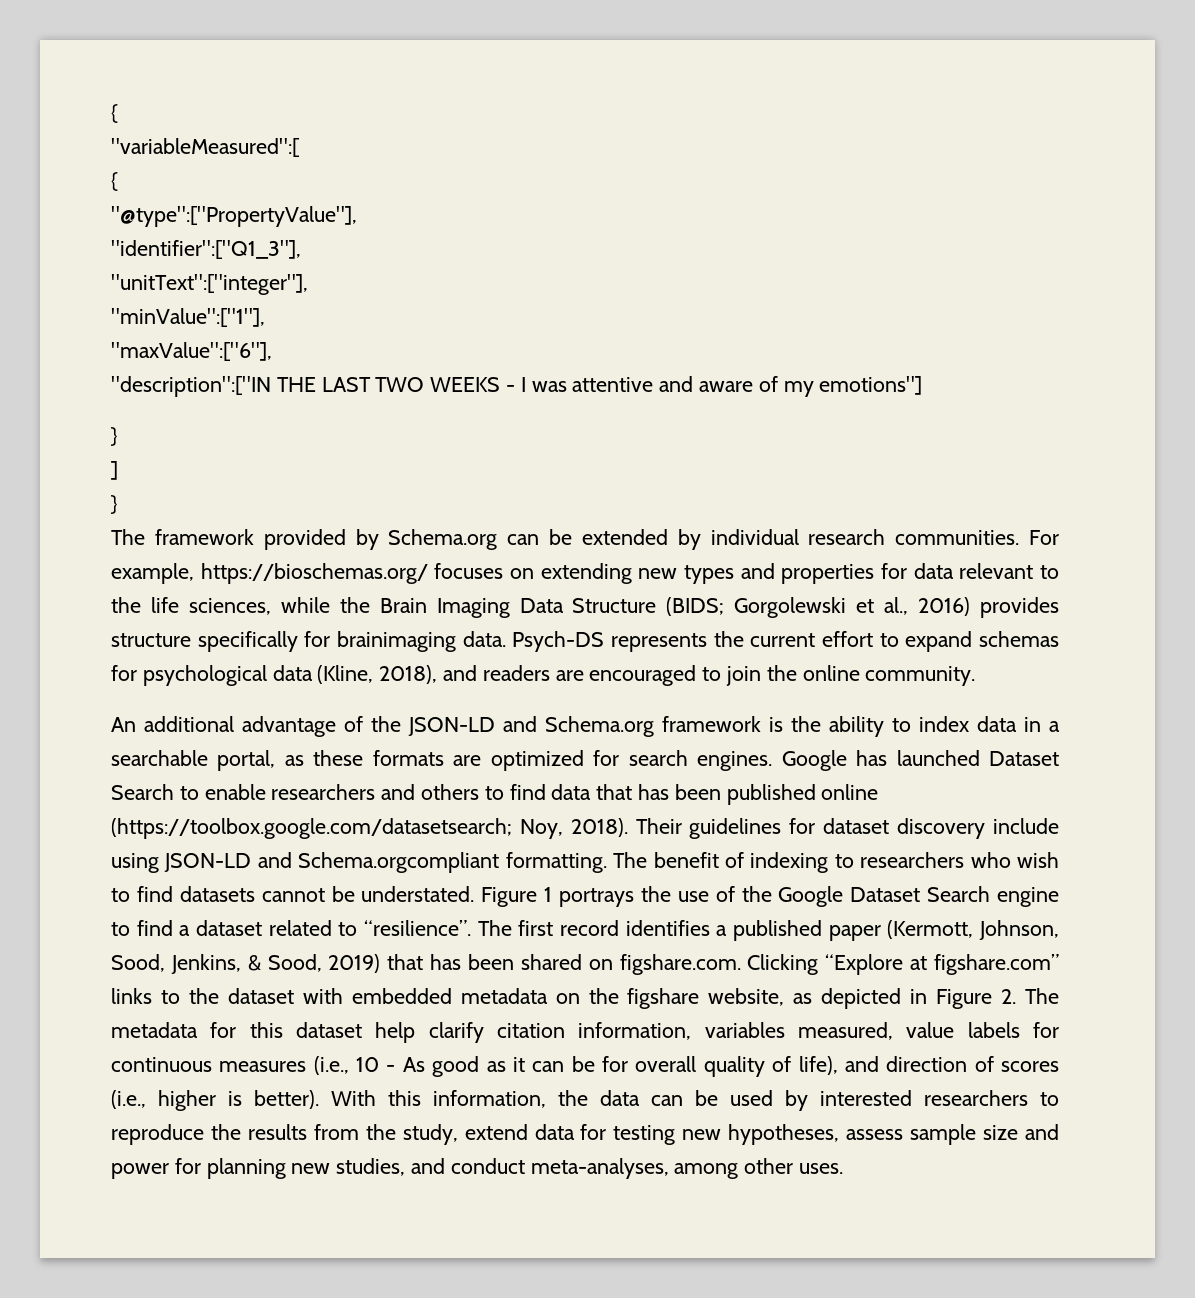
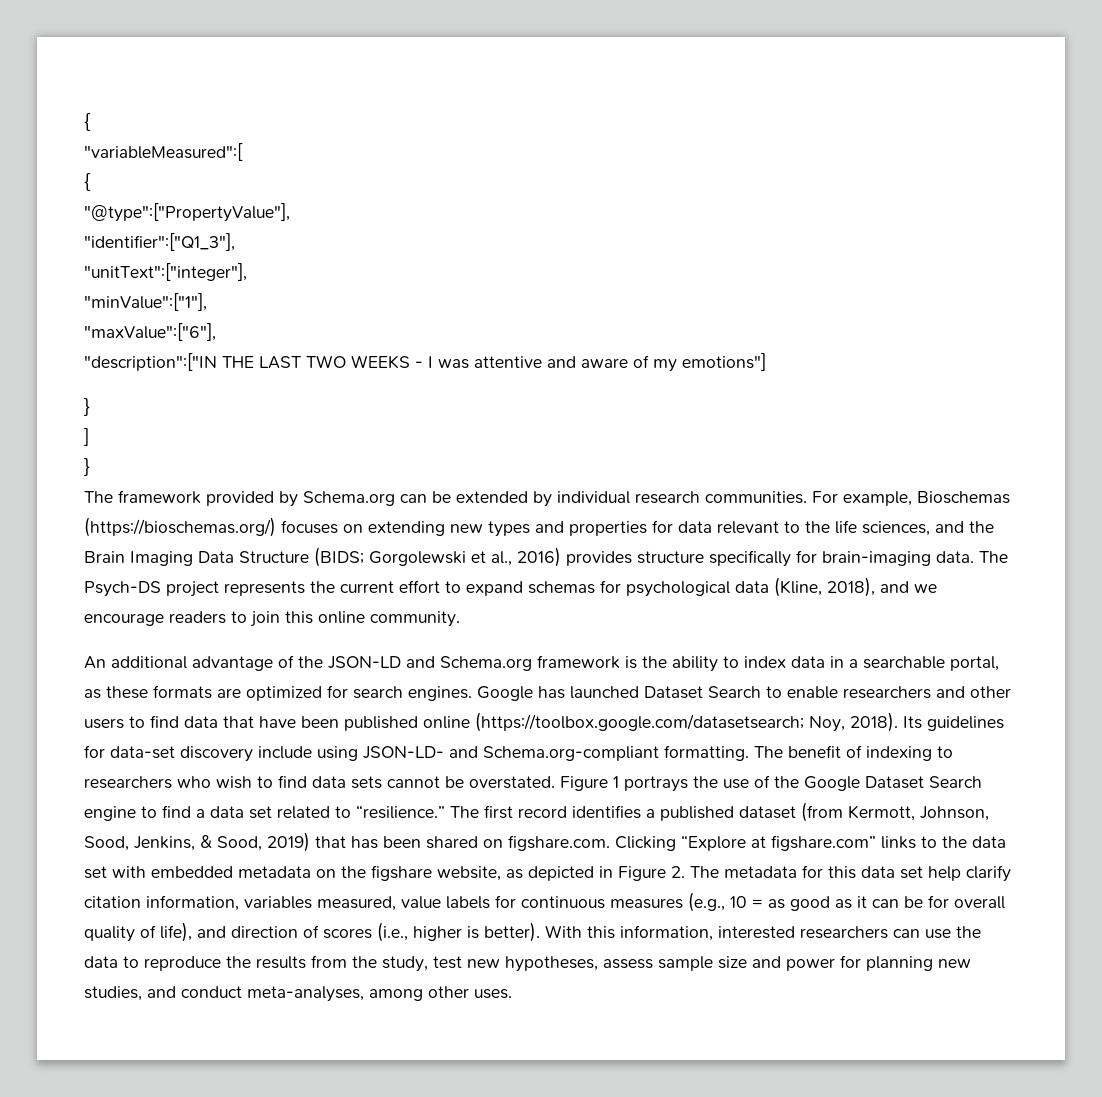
[200,563,428,584] https://bioschemas.org/ -> [917,491,1010,504] [84,517,276,537] Bioschemas (https://bioschemas.org/)
[280,597,330,613] while -> [935,521,964,533] and
[337,631,605,652] brainimaging data. Psych-DS -> [822,551,1008,566] [84,581,219,597] brain-imaging data. The Psych-DS project
[482,665,697,686] readers are encouraged -> [914,584,937,593] [84,611,226,626] we encourage readers
[766,665,797,681] the -> [285,611,313,624] this
[421,784,480,800] others -> [970,686,1011,698] [84,718,124,729] other users
[638,784,670,800] has -> [259,716,296,728] have
[635,818,682,834] Their -> [903,716,922,729] Its
[823,818,890,834] dataset -> [110,746,175,759] data-set
[164,852,500,873] JSON-LD and Schema.orgcompliant -> [363,746,659,761] JSON-LD- and Schema.org-compliant
[179,886,255,902] datasets -> [312,776,382,789] data sets
[361,886,475,902] understated. -> [469,776,555,789] overstated.
[196,920,262,936] dataset -> [210,806,272,819] data set
[364,920,471,936] “resilience”. -> [356,805,445,819] “resilience.”
[828,920,974,941] paper (Kermott, -> [739,802,915,822] dataset (from Kermott,
[227,988,294,1004] dataset -> [972,836,1006,848] [84,866,107,879] data set
[296,1022,362,1038] dataset -> [861,866,923,879] data set
[313,1056,425,1075] (i.e., 10 - As -> [688,892,785,912] (e.g., 10 = as
[558,1090,1028,1111] the data can be used by interested researchers -> [718,926,981,939] [84,956,118,968] interested researchers can use the data
[464,1124,676,1145] extend data for testing -> [433,956,462,969] test

